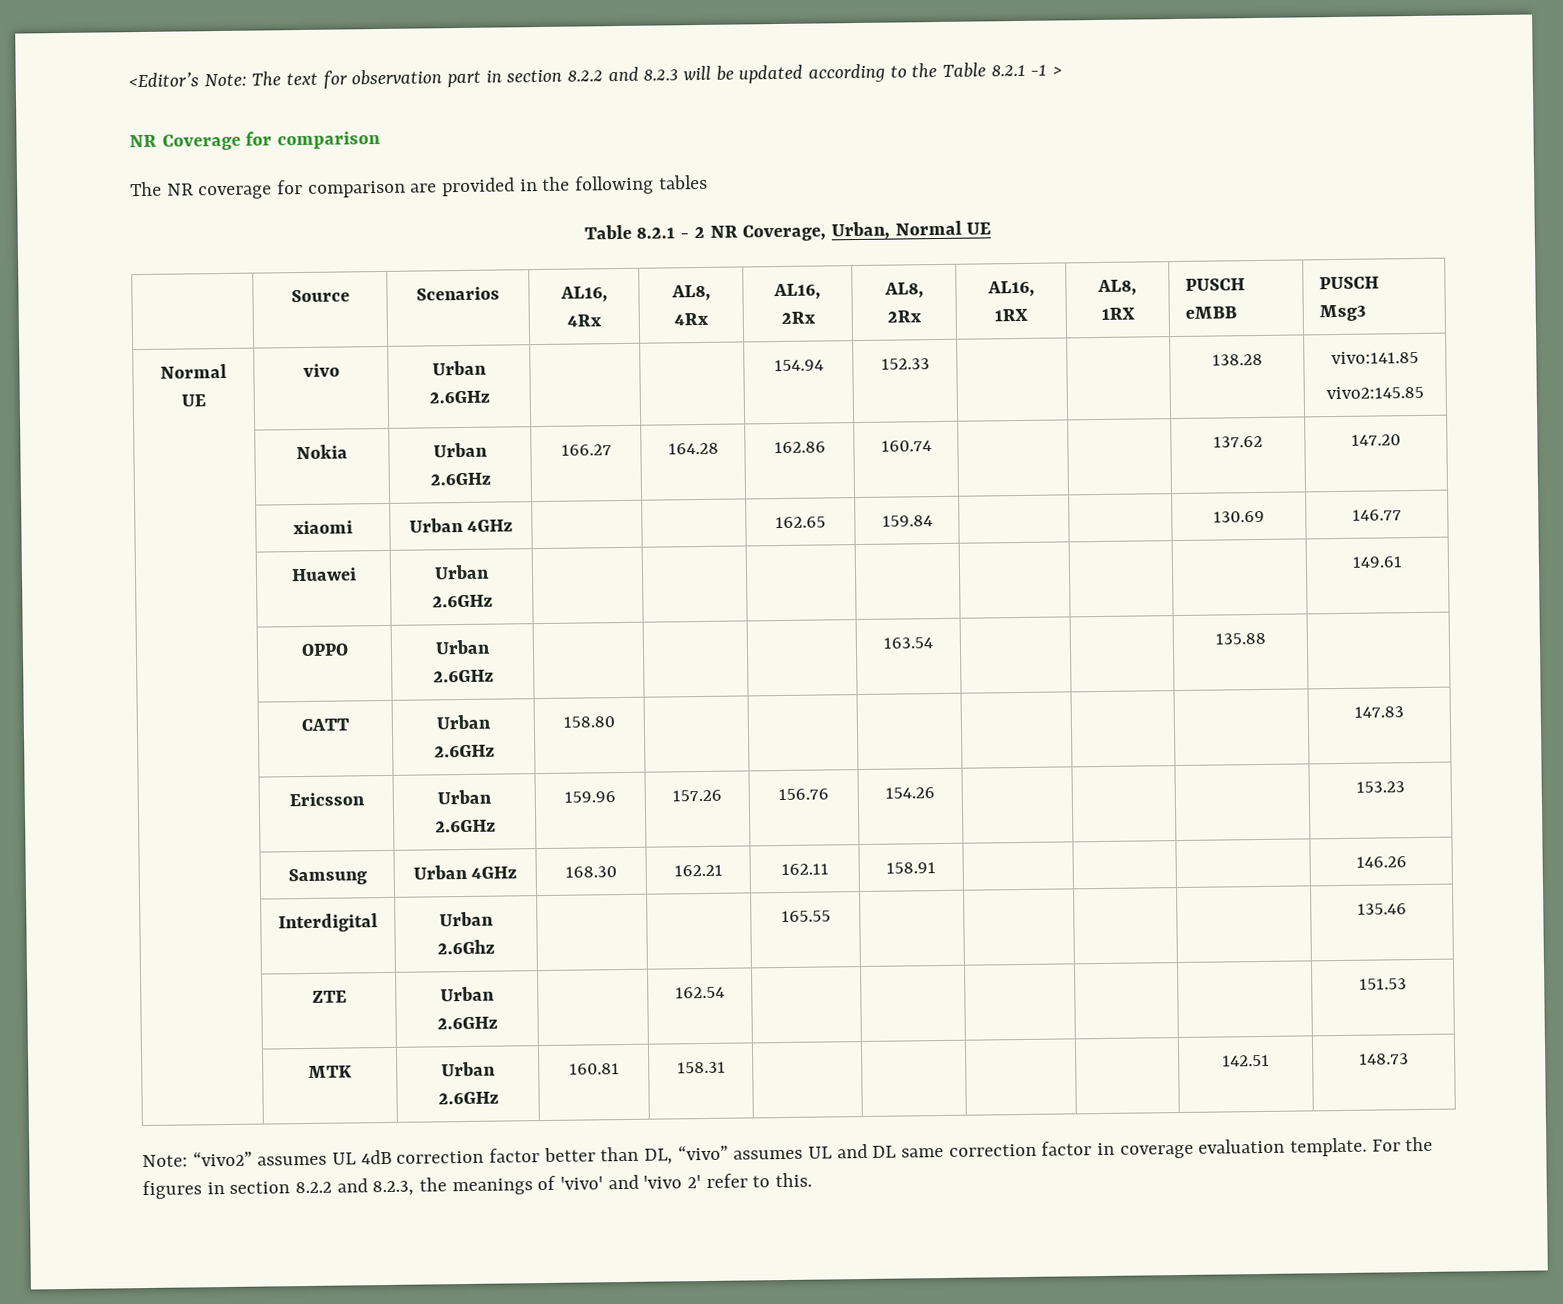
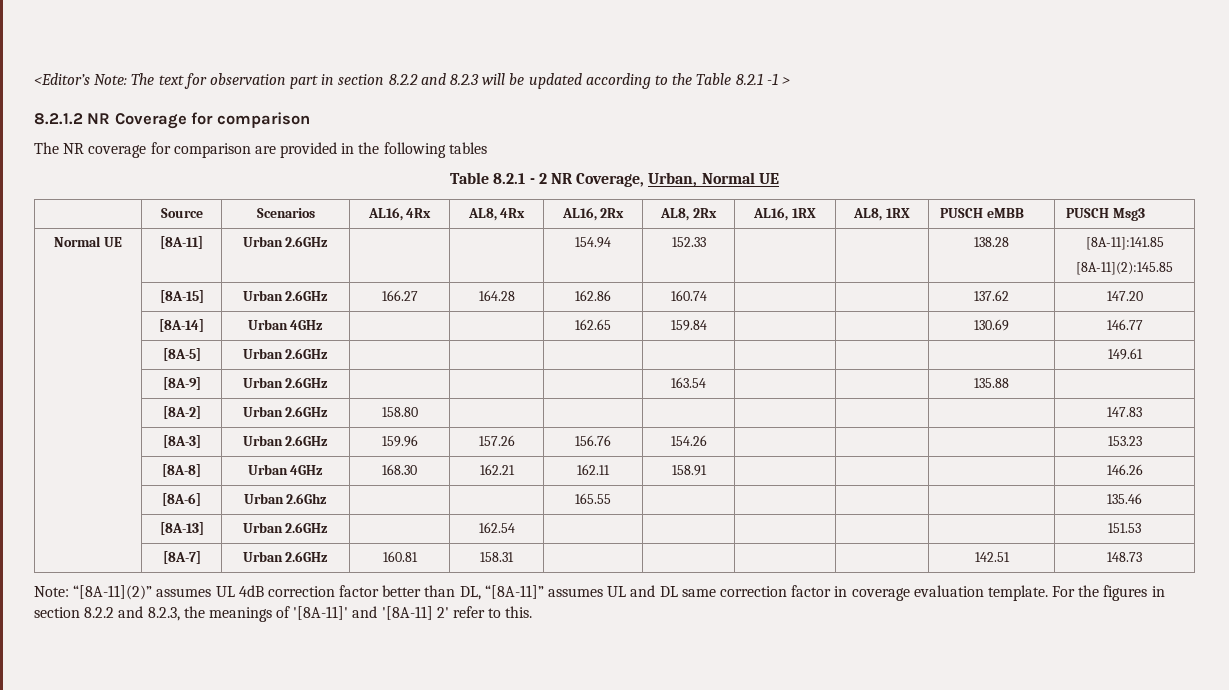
(1063, 71) none -> [34,113,83,125] 8.2.1.2
[302,363,340,377] vivo -> [160,236,203,249] [8A-11]
[1331,350,1419,365] [1326,385,1424,400] [296,444,348,460] vivo:141.85 // vivo2:145.85 // | Nokia -> [1085,237,1164,250] [1076,262,1173,275] [159,290,204,303] [8A-11]:141.85 // [8A-11](2):145.85 // | [8A-15]
[293,520,353,535] xiaomi -> [159,319,204,332] [8A-14]
[290,567,357,582] Huawei -> [162,348,201,361] [8A-5]
[300,643,349,657] OPPO -> [162,377,201,390] [8A-9]
[301,718,349,732] CATT -> [162,406,201,419] [8A-2]
[288,792,365,807] Ericsson -> [162,435,201,448] [8A-3]
[287,868,367,886] Samsung -> [162,464,201,477] [8A-8]
[278,913,378,933] Interdigital -> [162,493,201,506] [8A-6]
[311,990,347,1003] ZTE -> [159,522,204,535] [8A-13]
[308,1065,352,1078] MTK -> [162,551,201,564] [8A-7]
[192,1150,253,1167] “vivo2” -> [73,585,153,600] “[8A-11](2)”
[677,1144,729,1161] “vivo” -> [484,585,544,599] “[8A-11]”
[560,1174,683,1190] 'vivo' and 'vivo -> [293,606,433,620] '[8A-11]' and '[8A-11]

